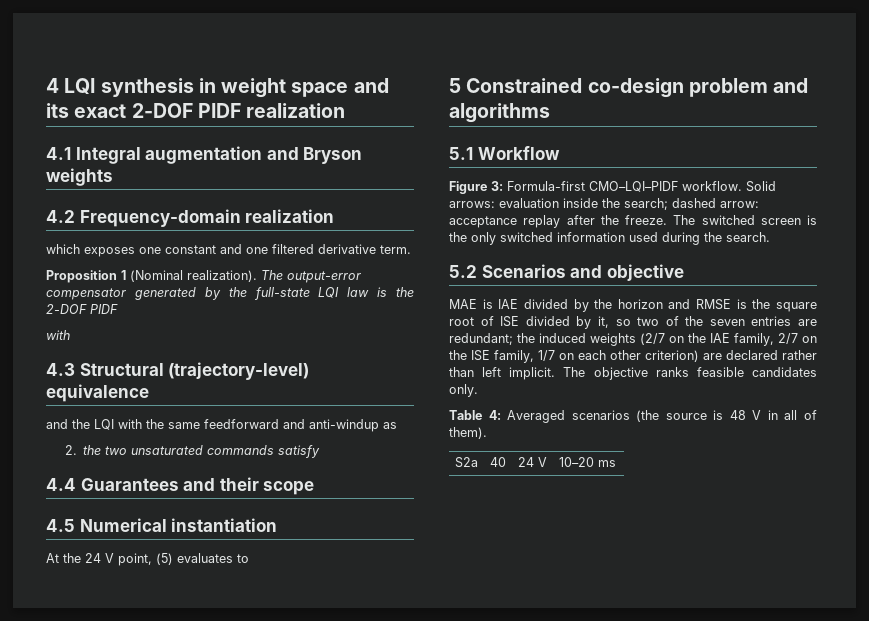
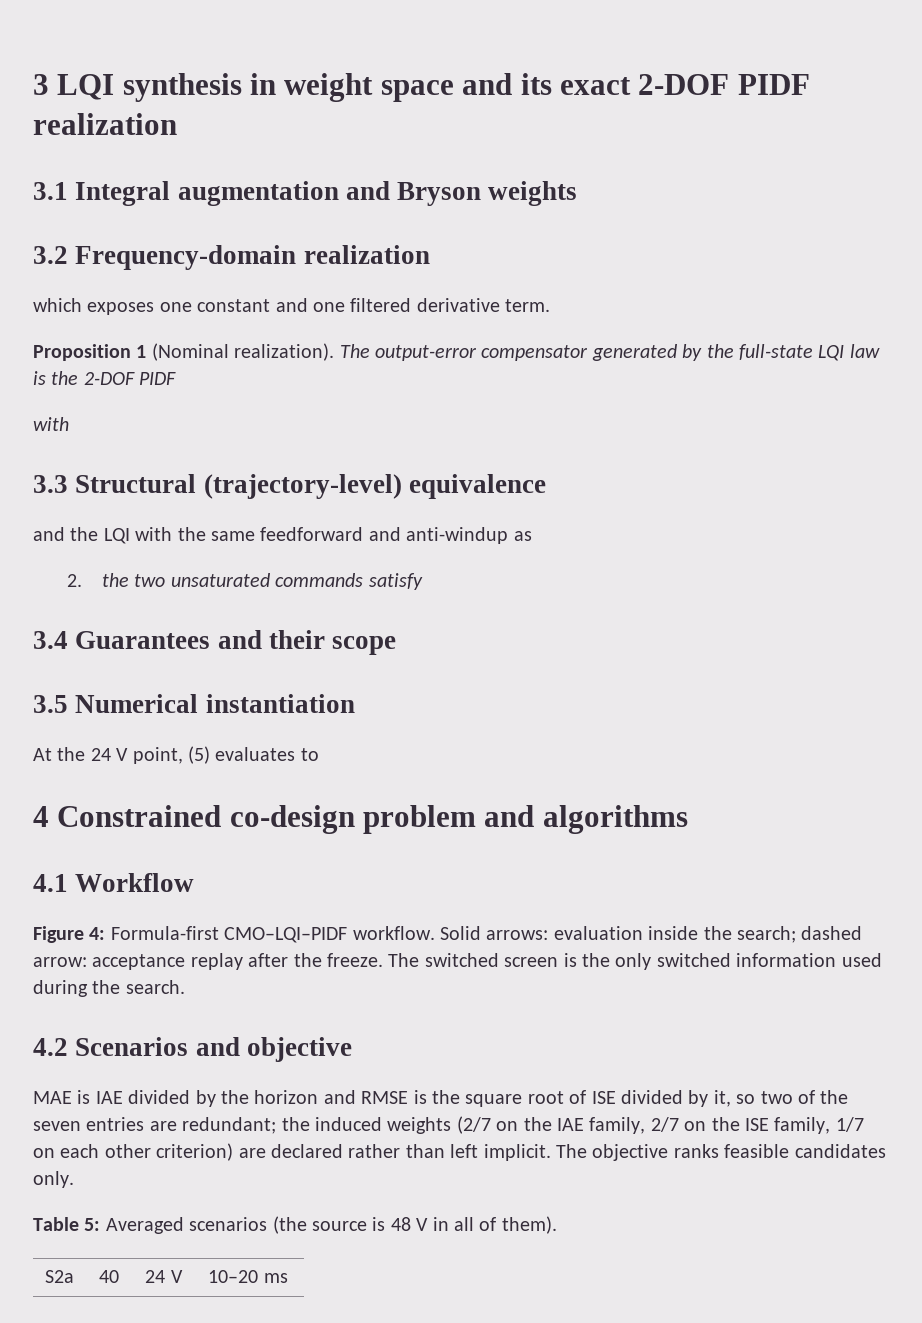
[46,78,59,93] 4 -> [33,74,49,95] 3
[46,147,71,160] 4.1 -> [33,182,68,200] 3.1
[46,210,75,223] 4.2 -> [33,246,68,264] 3.2
[46,363,75,376] 4.3 -> [33,475,68,493] 3.3
[46,478,76,491] 4.4 -> [33,631,68,649] 3.4
[46,519,75,532] 4.5 -> [33,695,68,713] 3.5
[449,78,461,93] 5 -> [33,806,49,827] 4
[449,147,473,160] 5.1 -> [33,874,68,892] 4.1
[491,181,503,191] 3: -> [89,927,106,940] 4:
[449,265,477,278] 5.2 -> [33,1038,68,1056] 4.2
[488,410,501,420] 4: -> [84,1218,101,1231] 5:

